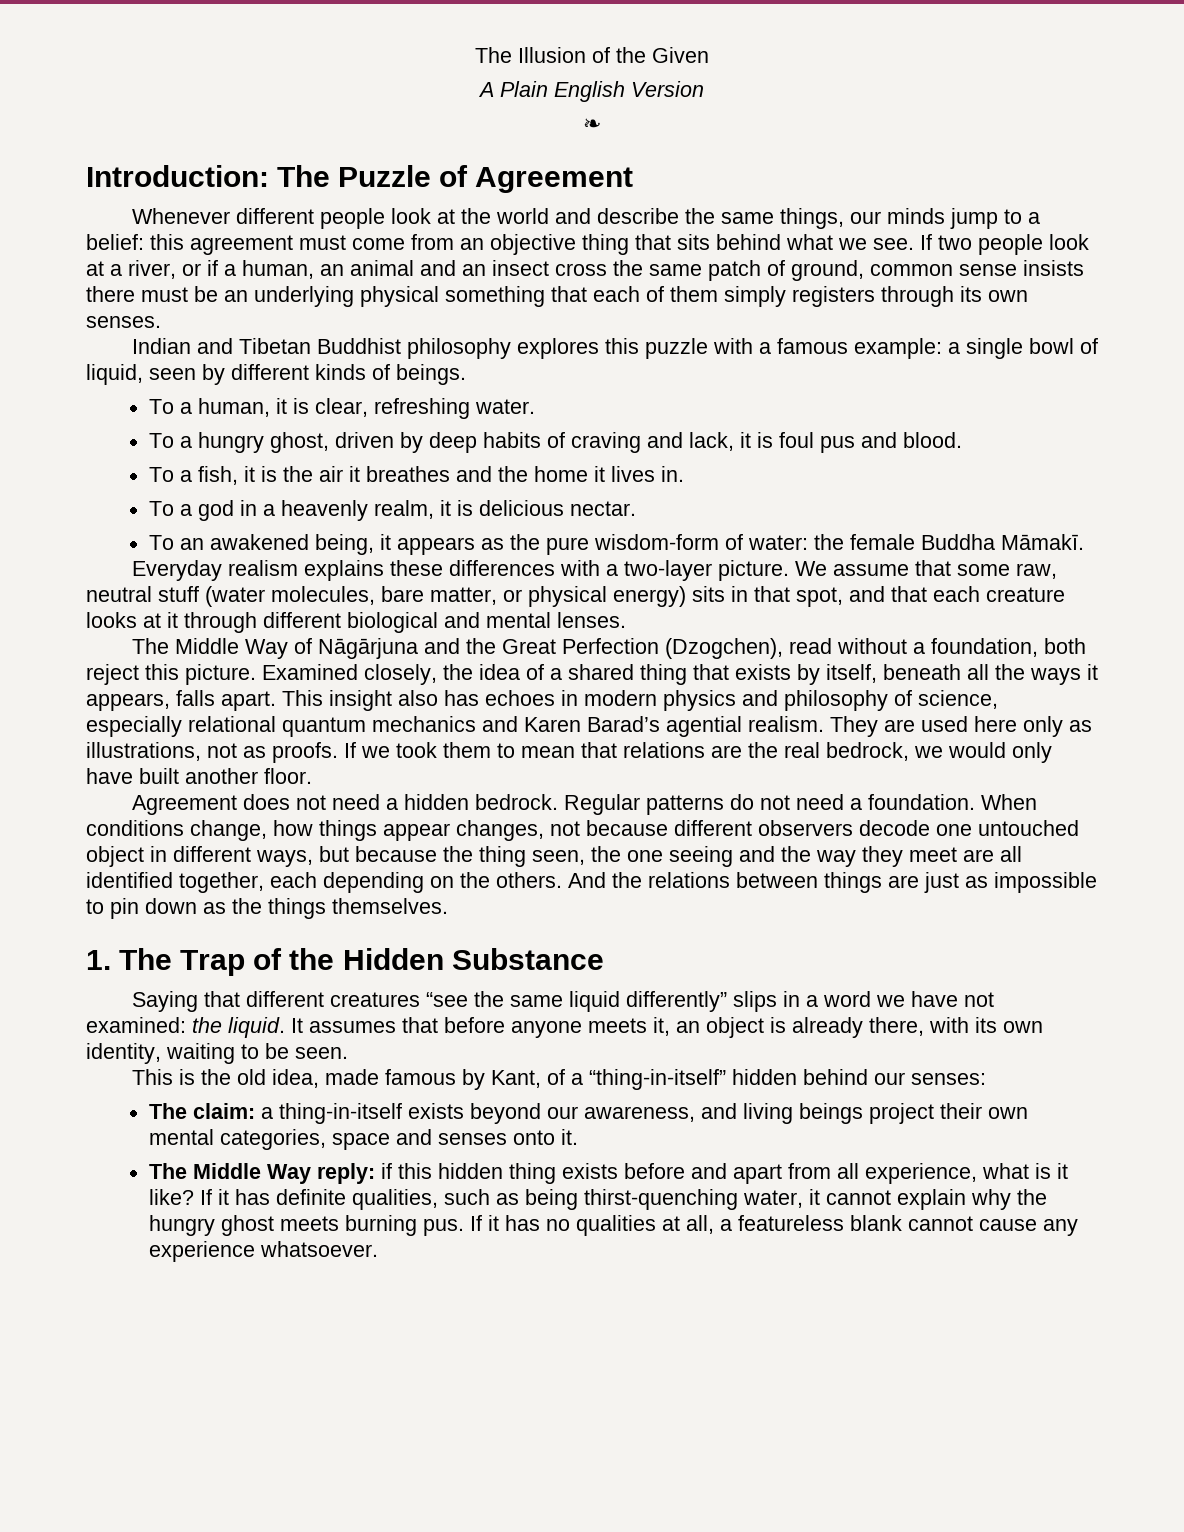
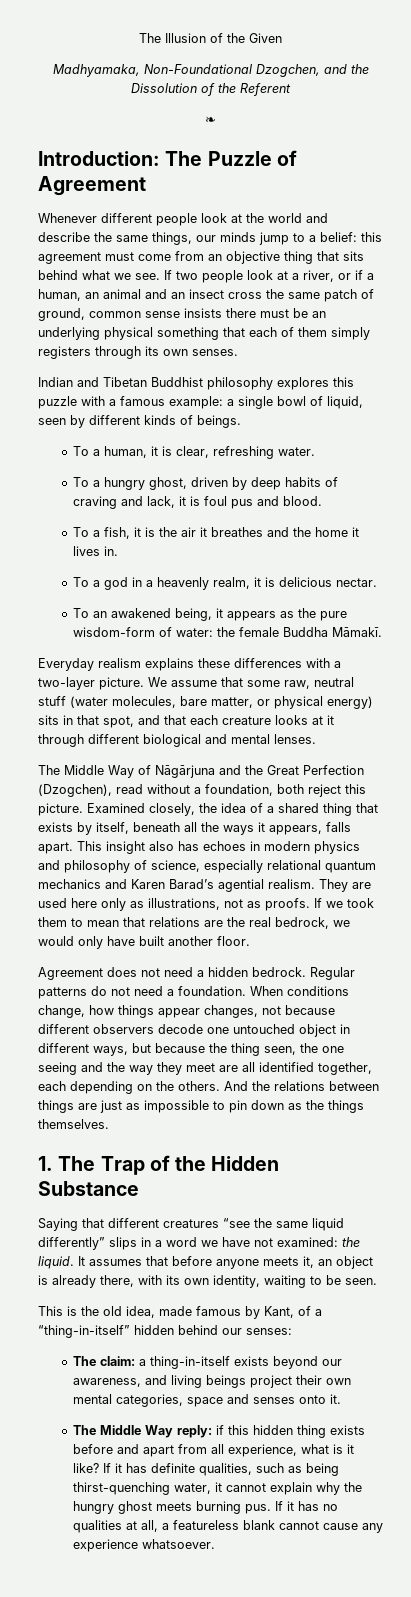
[478,81,704,102] A Plain English Version -> [52,64,369,77] [131,83,291,96] Madhyamaka, Non-Foundational Dzogchen, and the Dissolution of the Referent

